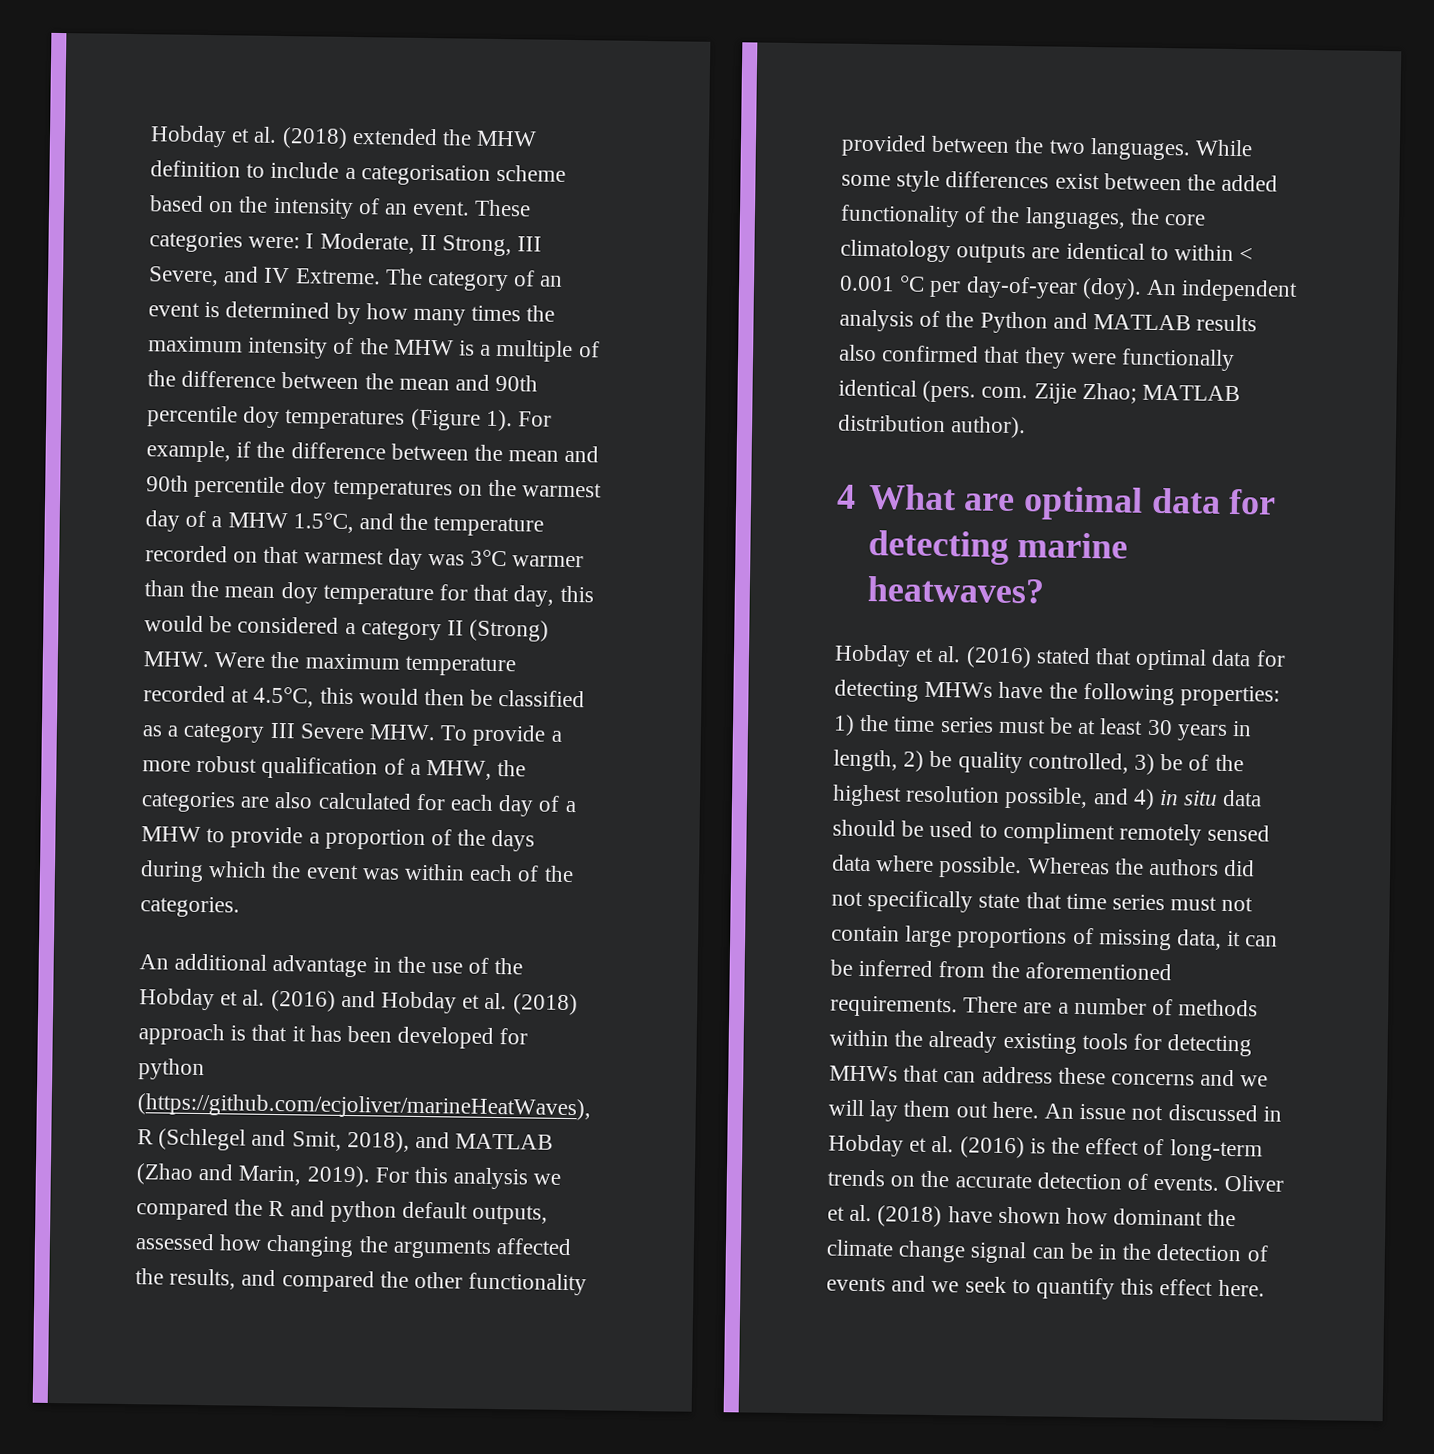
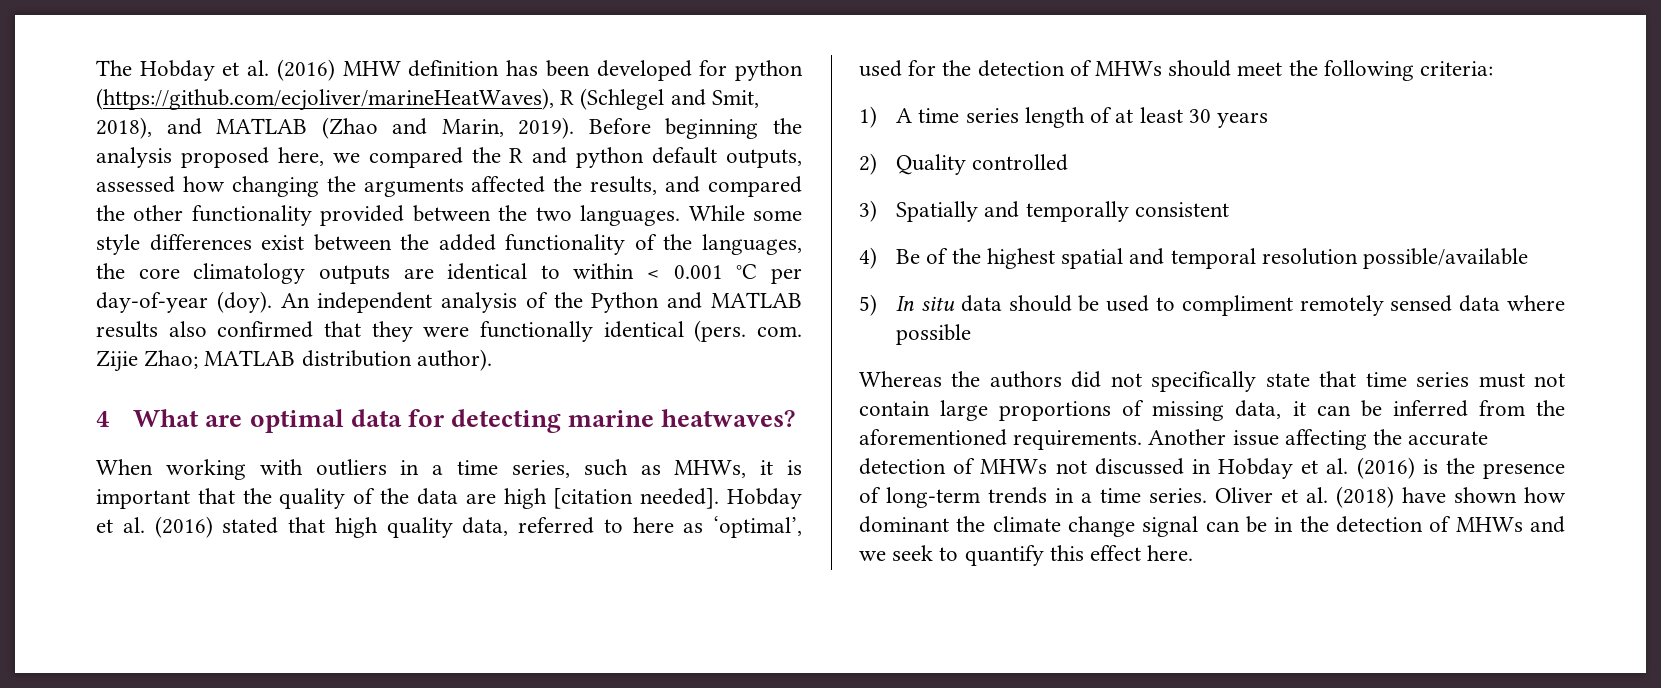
[150,125,538,149] [150,160,567,186] [149,195,532,219] [149,231,543,257] [148,266,564,292] [148,301,556,326] [148,336,600,363] [147,370,539,392] [147,405,553,432] [146,440,600,463] [146,475,603,501] [145,510,545,537] [145,545,585,570] [144,580,594,607] [144,615,550,642] [143,651,516,677] [143,685,586,708] [142,722,562,747] [142,755,527,780] [141,791,576,817] [141,826,536,852] [140,860,574,883] [140,896,240,918] [139,953,524,978] [139,988,578,1016] [138,1023,306,1046] Hobday et al. (2018) extended the MHW definition to include a categorisation scheme based on the intensity of an event. These categories were: I Moderate, II Strong, III Severe, and IV Extreme. The category of an event is determined by how many times the maximum intensity of the MHW is a multiple of the difference between the mean and 90th percentile doy temperatures (Figure 1). For example, if the difference between the mean and 90th percentile doy temperatures on the warmest day of a MHW 1.5°C, and the temperature recorded on that warmest day was 3°C warmer than the mean doy temperature for that day, this would be considered a category II (Strong) MHW. Were the maximum temperature recorded at 4.5°C, this would then be classified as a category III Severe MHW. To provide a more robust qualification of a MHW, the categories are also calculated for each day of a MHW to provide a proportion of the days during which the event was within each of the categories. // An additional advantage in the use of the Hobday et al. (2016) and Hobday et al. (2018) approach is that it -> [96,59,500,81] The Hobday et al. (2016) MHW definition
[374,1166,529,1190] For this analysis -> [588,118,802,139] [96,147,324,168] Before beginning the analysis proposed here,
(1045, 590) none -> [96,459,802,480] [96,488,720,509] When working with outliers in a time series, such as MHWs, it is important that the quality of the data are high [citation needed].
[1135,648,1286,671] [834,679,1281,707] [833,714,1253,741] [833,749,1244,775] [832,784,1180,810] optimal data for detecting MHWs have the following properties: 1) the time series must be at least 30 years in length, 2) be quality controlled, 3) be of the highest resolution possible, and 4) in -> [334,516,802,538] [859,60,1494,81] [859,106,1268,128] [859,153,1069,175] [859,200,1229,222] [859,247,1528,269] [859,294,915,316] high quality data, referred to here as ‘optimal’, used for the detection of MHWs should meet the following criteria: // 1) A time series length of at least 30 years // 2) Quality controlled // 3) Spatially and temporally consistent // 4) Be of the highest spatial and temporal resolution possible/available // 5) In
[938,856,1023,879] possible. -> [896,324,972,345] possible //
[963,996,1259,1017] [829,1029,1253,1057] [829,1065,1269,1087] [828,1099,1127,1122] There are a number of methods within the already existing tools for detecting MHWs that can address these concerns and we will lay them out here. An issue -> [1148,429,1489,450] [859,458,1048,475] Another issue affecting the accurate detection of MHWs
[1085,1138,1140,1155] effect -> [1483,463,1565,479] presence
[890,1170,1220,1191] on the accurate detection of events. -> [1055,488,1207,503] in a time series.
[826,1276,886,1292] events -> [1455,517,1523,532] MHWs

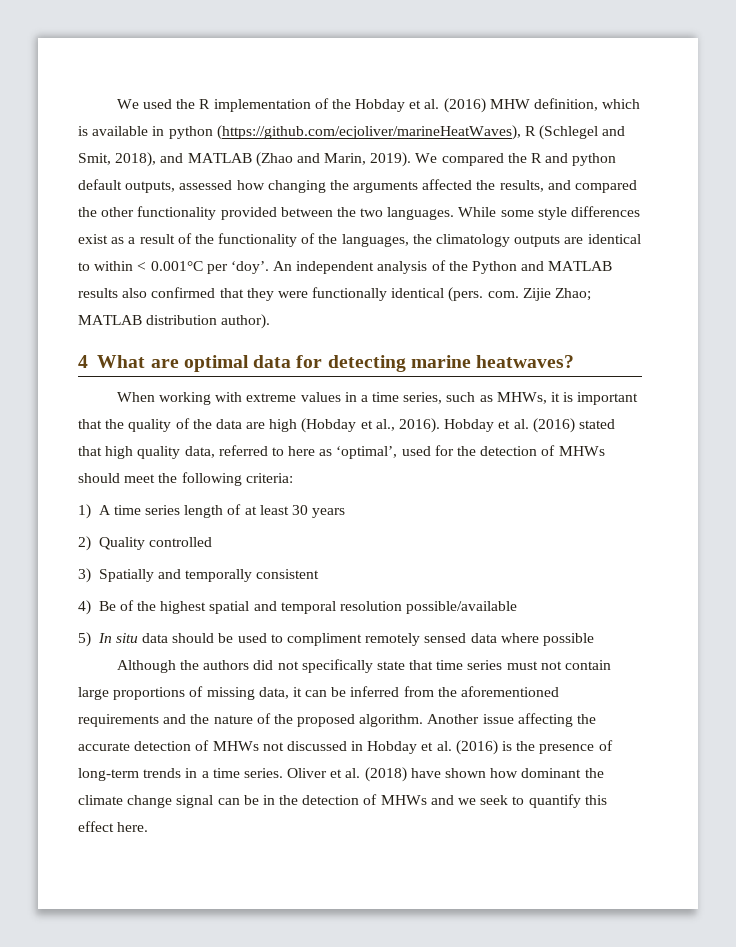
[96,60,132,76] The -> [116,98,351,112] We used the R implementation of the
[408,60,728,81] definition has been developed for -> [534,98,641,111] [78,126,165,136] definition, which is available in
[588,118,802,139] [96,147,360,168] Before beginning the analysis proposed here, we -> [415,153,438,163] We
[313,234,496,251] between the added -> [111,233,214,244] as a result of the
[138,268,180,279] core -> (432, 239) none
[673,264,802,284] [96,291,272,313] 0.001 °C per day-of-year (doy). -> [150,261,269,274] 0.001°C per ‘doy’.
[315,459,387,476] outliers -> [246,392,341,402] extreme values
[553,488,720,509] [citation needed]. -> [301,418,441,433] (Hobday et al., 2016).
[859,371,942,387] Whereas -> [116,660,176,673] Although
[1013,430,1143,450] requirements. -> [78,713,424,727] requirements and the nature of the proposed algorithm.

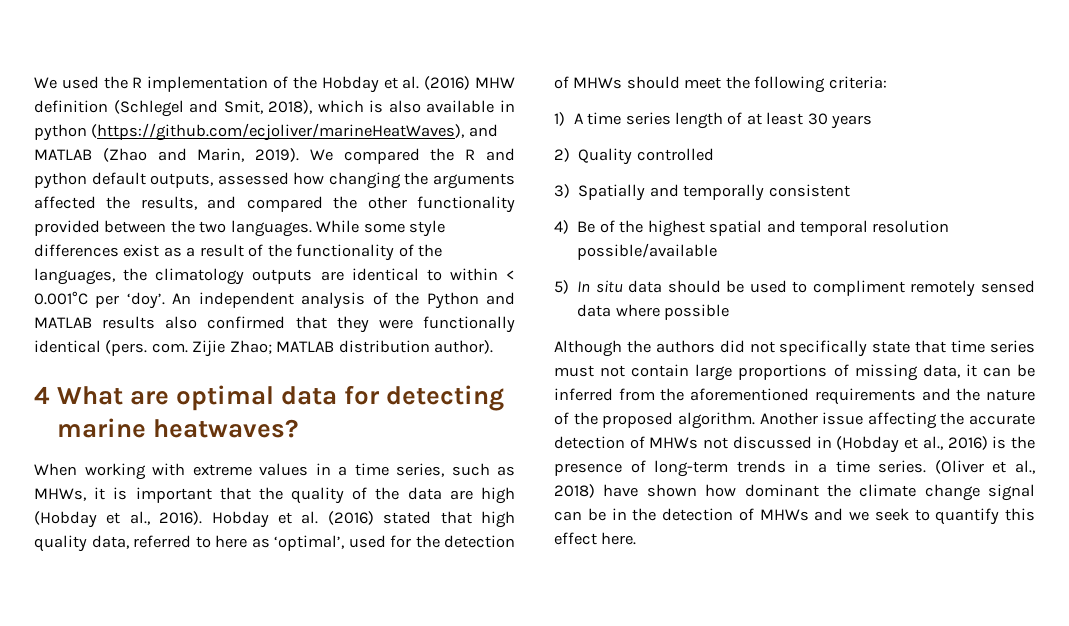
[534,98,599,111] definition, -> [34,100,313,117] definition (Schlegel and Smit, 2018),
(88, 131) none -> [388,100,421,113] also
[524,125,626,140] [78,152,157,167] R (Schlegel and Smit, 2018), -> (465, 132) none
[367,740,498,755] Hobday et al. (2016) -> [836,436,988,453] (Hobday et al., 2016)
[287,767,407,782] Oliver et al. (2018) -> [934,460,1035,474] [554,484,595,498] (Oliver et al., 2018)

